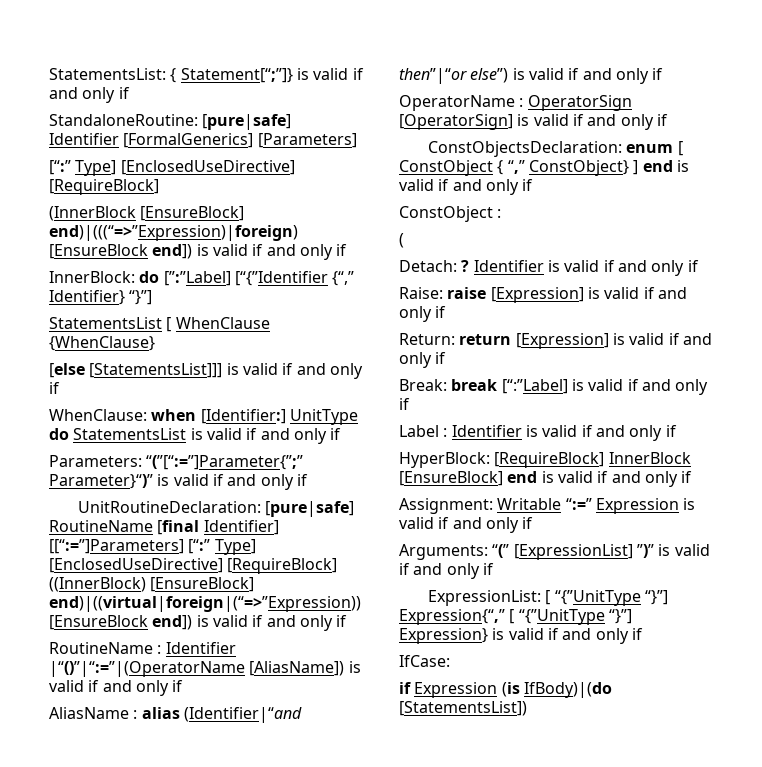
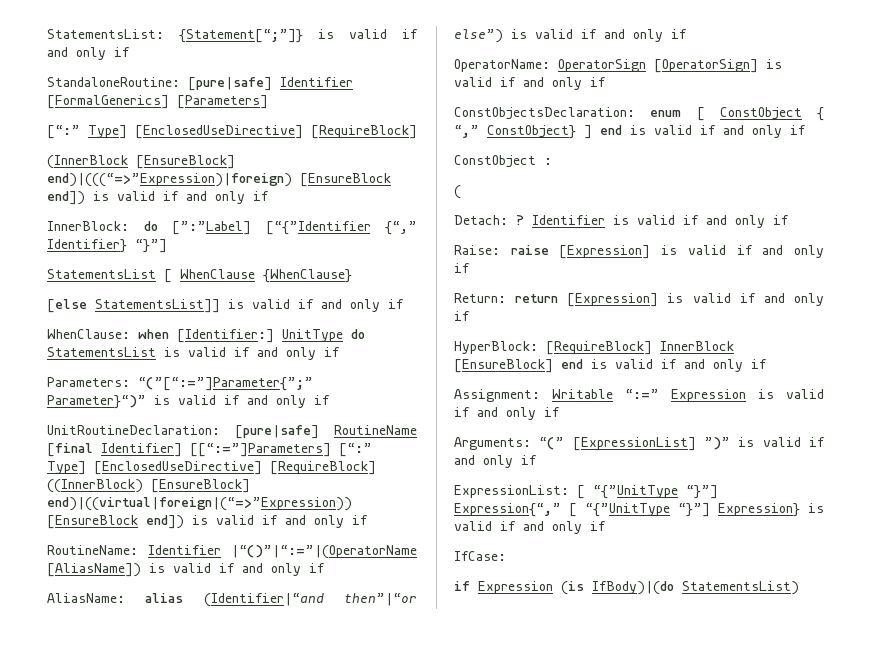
[170,68,293,83] { Statement[“;”]} -> [179,29,303,43] {Statement[“;”]}
[89,363,223,378] [StatementsList]]] -> [95,299,220,313] StatementsList]]
[49,642,162,654] RoutineName : -> [47,545,138,555] RoutineName:
[49,707,138,719] AliasName : -> [47,593,125,603] AliasName:
[399,95,524,111] OperatorName : -> [454,59,550,72] OperatorName:
[399,379,709,395] [399,398,410,410] [399,425,677,441] // Break: break [“:”Label] is valid if and only if // Label : Identifier is valid if and only if -> (470, 316) none
[399,701,527,716] [StatementsList]) -> [682,581,799,595] StatementsList)

